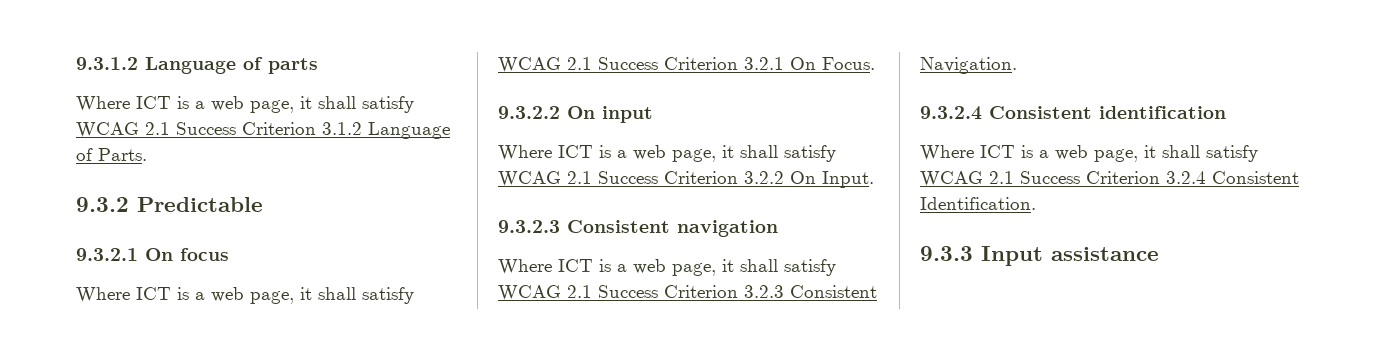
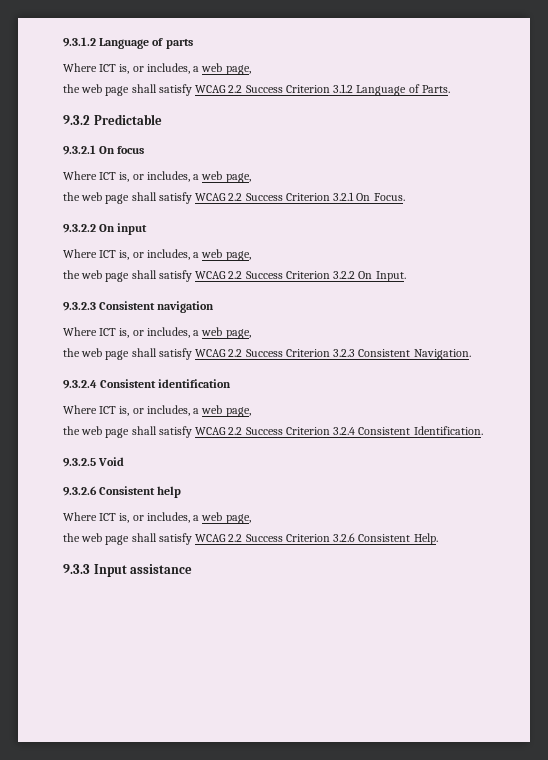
[177,96,414,113] [76,122,170,138] is a web page, it shall satisfy WCAG 2.1 -> [119,63,251,75] [63,84,243,96] is, or includes, a web page, // the web page shall satisfy WCAG 2.2
[177,287,414,304] [498,57,592,73] is a web page, it shall satisfy WCAG 2.1 -> [119,171,251,183] [63,192,243,204] is, or includes, a web page, // the web page shall satisfy WCAG 2.2
[599,145,836,162] [498,171,592,187] is a web page, it shall satisfy WCAG 2.1 -> [119,249,251,261] [63,270,243,282] is, or includes, a web page, // the web page shall satisfy WCAG 2.2
[599,259,836,276] [498,285,592,301] is a web page, it shall satisfy WCAG 2.1 -> [119,327,251,339] [63,348,243,360] is, or includes, a web page, // the web page shall satisfy WCAG 2.2
[1021,145,1258,162] [920,171,1014,187] is a web page, it shall satisfy WCAG 2.1 -> [119,405,251,417] [63,426,243,438] is, or includes, a web page, // the web page shall satisfy WCAG 2.2
(1036, 203) none -> [63,457,125,467] [63,486,182,498] [63,512,251,524] [63,533,438,545] // 9.3.2.5 Void // 9.3.2.6 Consistent help // Where ICT is, or includes, a web page, // the web page shall satisfy WCAG 2.2 Success Criterion 3.2.6 Consistent Help.

